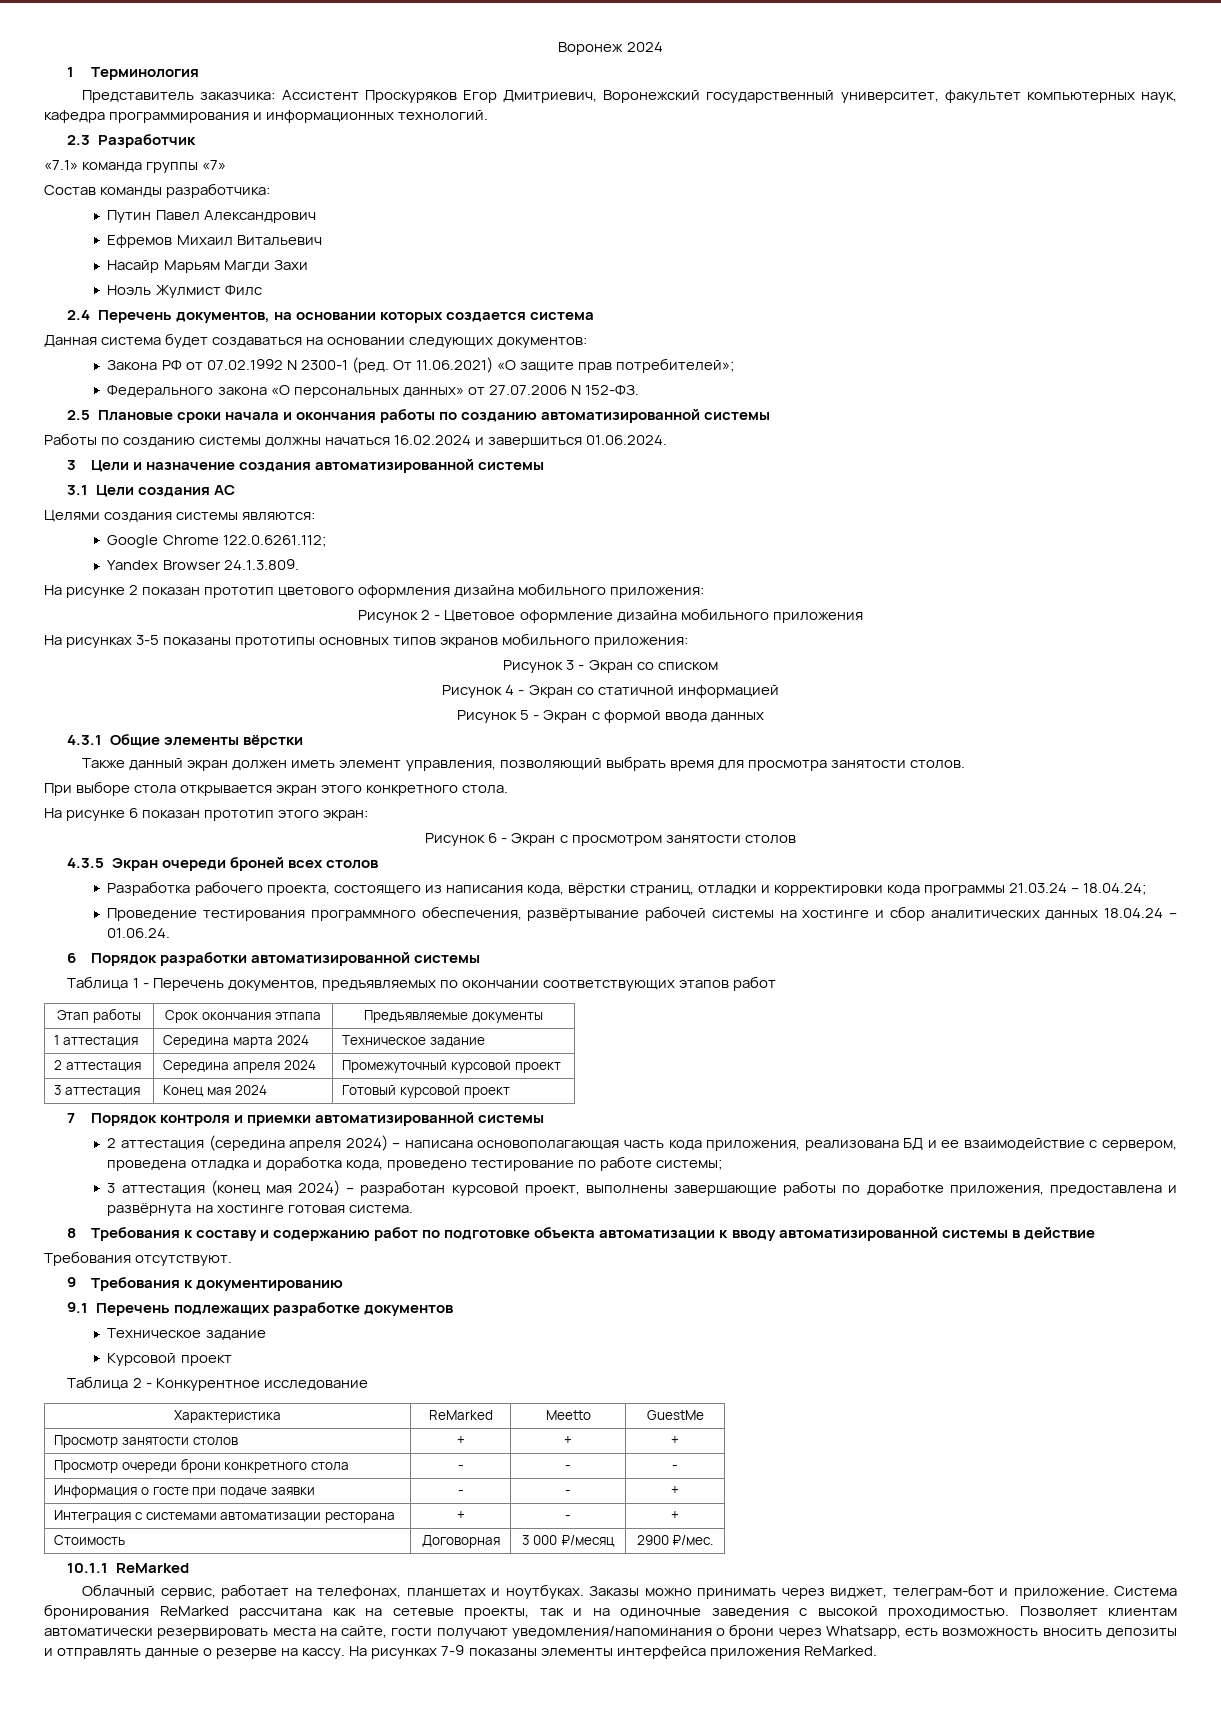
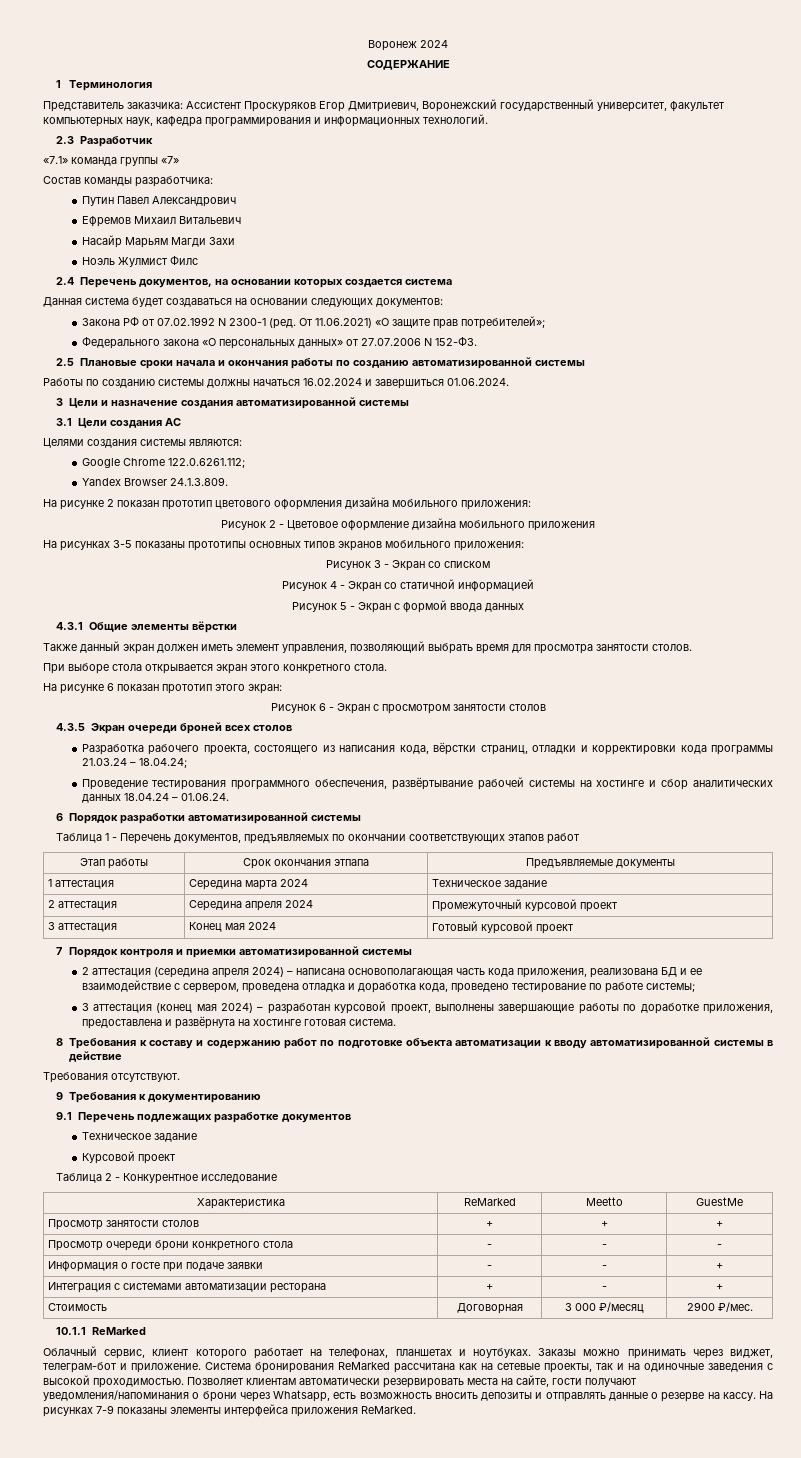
(663, 47) none -> [366,60,450,70] // СОДЕРЖАНИЕ
(216, 1593) none -> [152,1349,247,1359] клиент которого

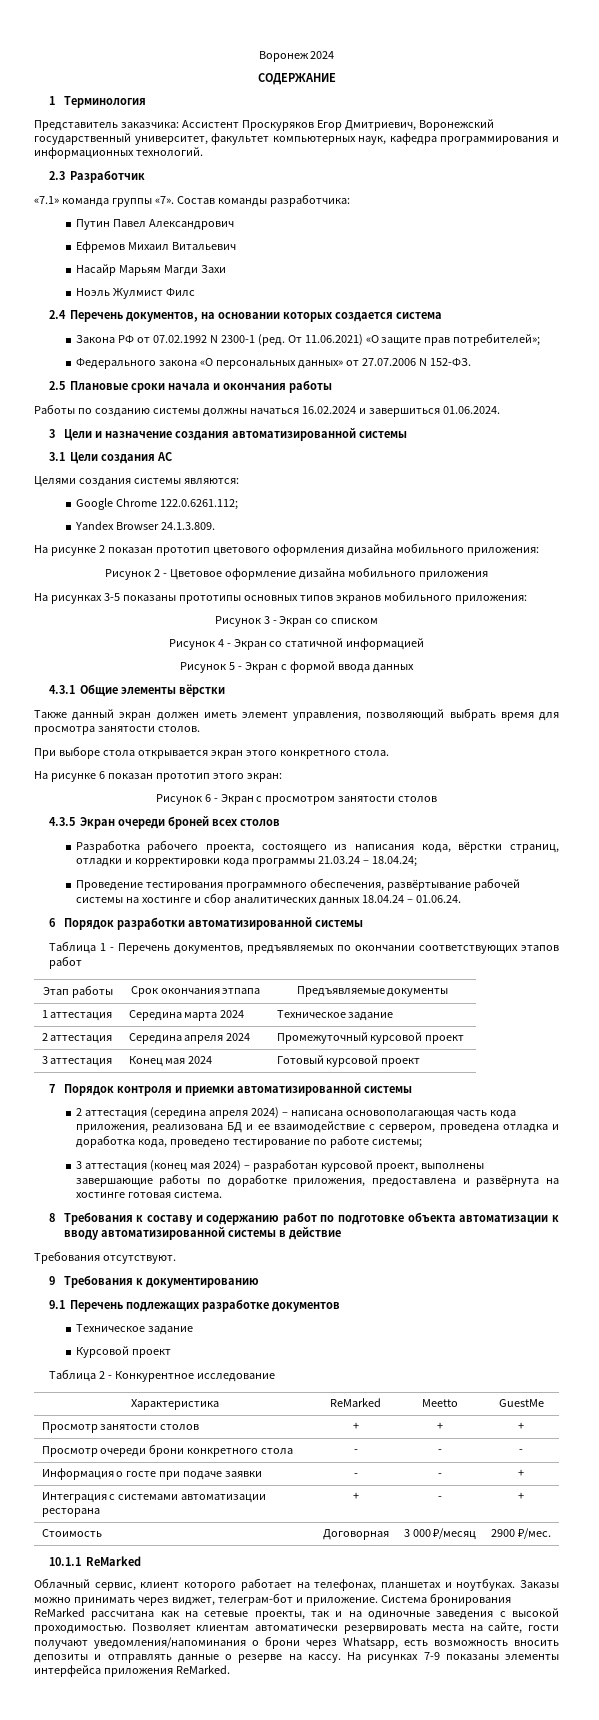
[161,156,179,164] «7» // -> [154,196,174,204] «7».
[43,297,443,307] // Данная система будет создаваться на основании следующих документов: -> (443, 315) none
[335,357,585,369] по созданию автоматизированной системы -> (333, 386) none

